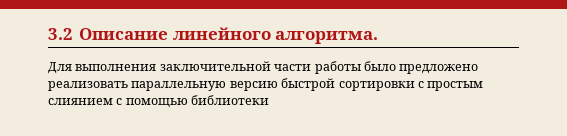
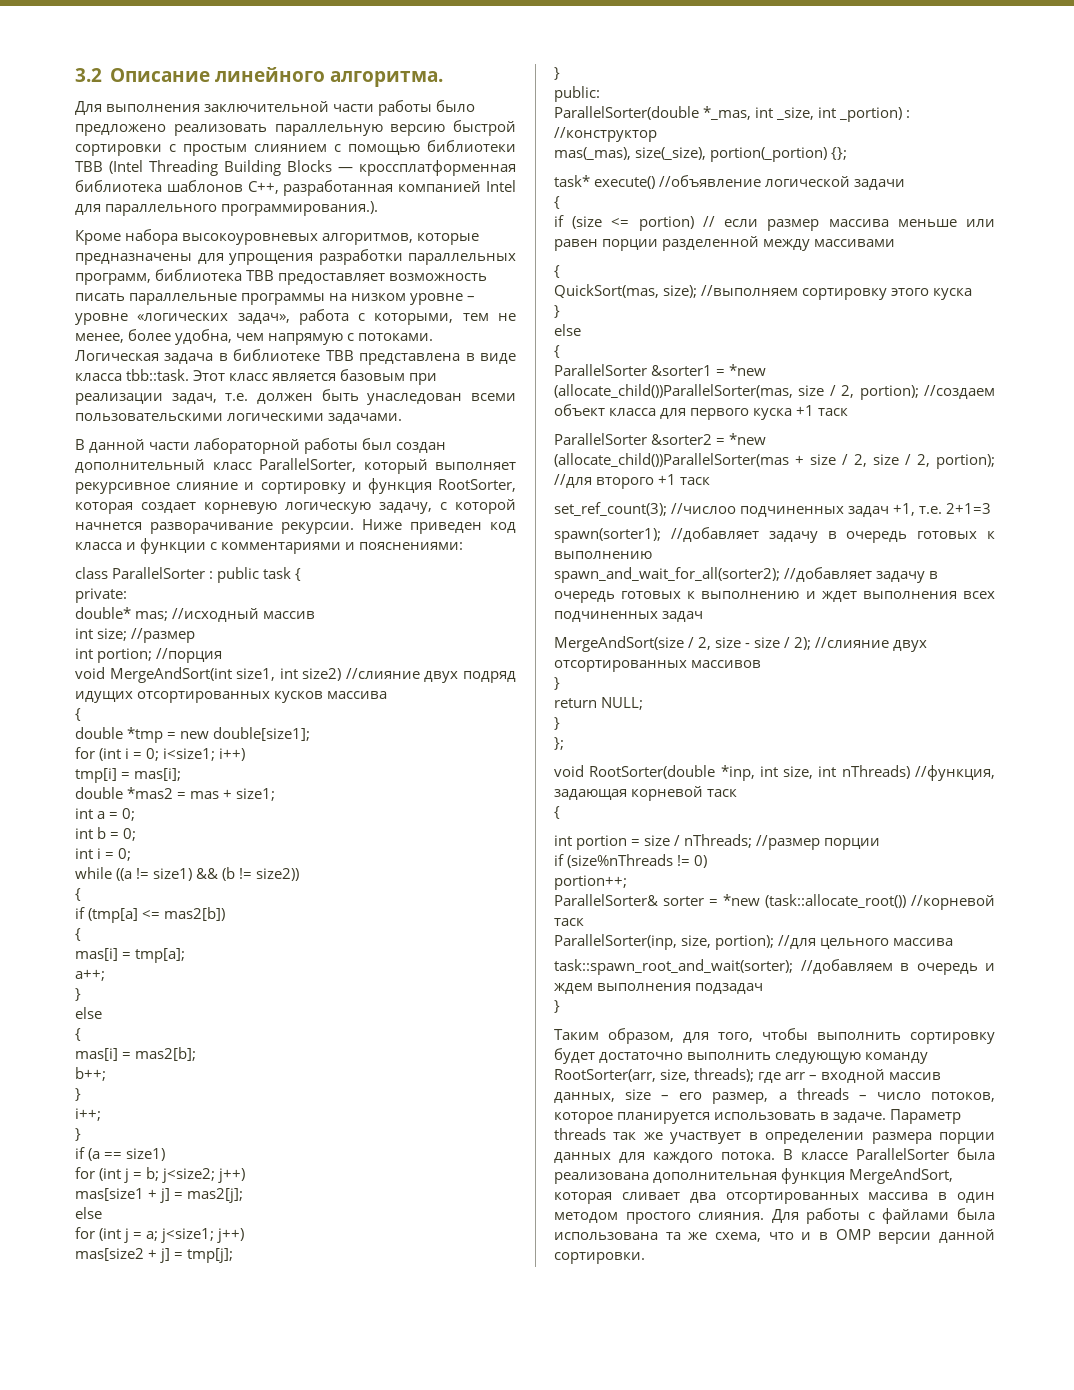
(270, 100) none -> [75,160,516,176] [75,180,516,196] [75,201,379,216] [75,229,480,245] [75,249,516,265] [75,269,488,285] [75,293,476,305] [75,309,516,325] [75,329,434,345] [75,349,517,365] [75,369,438,385] [75,389,516,405] [75,413,403,424] [75,438,447,454] [75,458,516,474] [75,478,516,494] [75,499,516,514] [75,519,516,534] [75,538,464,554] [75,567,302,583] [75,588,127,603] [75,607,316,622] [75,628,196,643] [75,648,223,663] [75,667,516,683] [75,691,388,703] [75,708,81,721] [75,727,311,743] [75,747,246,761] [75,768,182,783] [75,787,276,801] [75,808,136,821] [75,827,137,841] [75,848,132,861] [75,867,300,881] [75,888,81,901] [75,907,226,923] [75,928,81,941] [75,948,186,963] [75,969,105,981] [75,988,81,1001] [75,1007,102,1019] [75,1028,81,1041] [75,1047,197,1061] [75,1067,106,1081] [75,1088,81,1101] [75,1108,101,1121] [75,1128,81,1141] [75,1147,166,1161] [75,1167,246,1183] [75,1188,244,1203] [75,1207,102,1219] [75,1227,245,1243] [75,1248,234,1263] [554,67,560,80] [554,86,600,102] [554,106,911,122] [554,127,657,142] [554,147,848,162] [554,175,906,190] [554,196,560,209] [554,215,995,231] [554,236,896,251] [554,265,560,278] [554,284,973,300] [554,305,560,318] [554,324,581,336] [554,345,560,358] [554,364,767,376] [554,384,995,400] [554,404,849,420] [554,433,767,445] [554,453,995,469] [554,474,711,489] [554,502,992,517] [554,527,995,543] [554,551,652,559] [554,567,939,583] [554,591,995,603] [554,611,704,622] [554,636,928,652] [554,660,762,672] [554,677,560,690] [554,697,644,710] [554,717,560,730] [554,737,564,750] [554,765,995,781] [554,786,738,801] [554,806,560,819] [554,834,881,850] [554,854,708,868] [554,875,627,890] [554,894,995,910] [554,918,584,926] [554,934,954,950] [554,959,995,975] [554,983,764,994] [554,1000,560,1013] [554,1028,995,1044] [554,1048,929,1064] [554,1068,942,1083] [554,1088,995,1104] [554,1109,962,1124] [554,1128,995,1144] [554,1148,995,1163] [554,1168,954,1184] [554,1192,995,1204] [554,1208,995,1224] [554,1229,995,1244] [554,1252,645,1264] TBB (Intel Threading Building Blocks — кроссплатформенная библиотека шаблонов С++, разработанная компанией Intel для параллельного программирования.). // Кроме набора высокоуровневых алгоритмов, которые предназначены для упрощения разработки параллельных программ, библиотека TBB предоставляет возможность писать параллельные программы на низком уровне – уровне «логических задач», работа с которыми, тем не менее, более удобна, чем напрямую с потоками. Логическая задача в библиотеке TBB представлена в виде класса tbb::task. Этот класс является базовым при реализации задач, т.е. должен быть унаследован всеми пользовательскими логическими задачами. // В данной части лабораторной работы был создан дополнительный класс ParallelSorter, который выполняет рекурсивное слияние и сортировку и функция RootSorter, которая создает корневую логическую задачу, с которой начнется разворачивание рекурсии. Ниже приведен код класса и функции с комментариями и пояснениями: // class ParallelSorter : public task { // private: // double* mas; //исходный массив // int size; //размер // int portion; //порция // void MergeAndSort(int size1, int size2) //слияние двух подряд идущих отсортированных кусков массива // { // double *tmp = new double[size1]; // for (int i = 0; i<size1; i++) // tmp[i] = mas[i]; // double *mas2 = mas + size1; // int a = 0; // int b = 0; // int i = 0; // while ((a != size1) && (b != size2)) // { // if (tmp[a] <= mas2[b]) // { // mas[i] = tmp[a]; // a++; // } // else // { // mas[i] = mas2[b]; // b++; // } // i++; // } // if (a == size1) // for (int j = b; j<size2; j++) // mas[size1 + j] = mas2[j]; // else // for (int j = a; j<size1; j++) // mas[size2 + j] = tmp[j]; // } // public: // ParallelSorter(double *_mas, int _size, int _portion) : //конструктор // mas(_mas), size(_size), portion(_portion) {}; // task* execute() //объявление логической задачи // { // if (size <= portion) // если размер массива меньше или равен порции разделенной между массивами // { // QuickSort(mas, size); //выполняем сортировку этого куска // } // else // { // ParallelSorter &sorter1 = *new (allocate_child())ParallelSorter(mas, size / 2, portion); //создаем объект класса для первого куска +1 таск // ParallelSorter &sorter2 = *new (allocate_child())ParallelSorter(mas + size / 2, size / 2, portion); //для второго +1 таск // set_ref_count(3); //числоо подчиненных задач +1, т.е. 2+1=3 // spawn(sorter1); //добавляет задачу в очередь готовых к выполнению // spawn_and_wait_for_all(sorter2); //добавляет задачу в очередь готовых к выполнению и ждет выполнения всех подчиненных задач // MergeAndSort(size / 2, size - size / 2); //слияние двух отсортированных массивов // } // return NULL; // } // }; // void RootSorter(double *inp, int size, int nThreads) //функция, задающая корневой таск // { // int portion = size / nThreads; //размер порции // if (size%nThreads != 0) // portion++; // ParallelSorter& sorter = *new (task::allocate_root()) //корневой таск // ParallelSorter(inp, size, portion); //для цельного массива // task::spawn_root_and_wait(sorter); //добавляем в очередь и ждем выполнения подзадач // } // Таким образом, для того, чтобы выполнить сортировку будет достаточно выполнить следующую команду RootSorter(arr, size, threads); где arr – входной массив данных, size – его размер, а threads – число потоков, которое планируется использовать в задаче. Параметр threads так же участвует в определении размера порции данных для каждого потока. В классе ParallelSorter была реализована дополнительная функция MergeAndSort, которая сливает два отсортированных массива в один методом простого слияния. Для работы с файлами была использована та же схема, что и в OMP версии данной сортировки.

